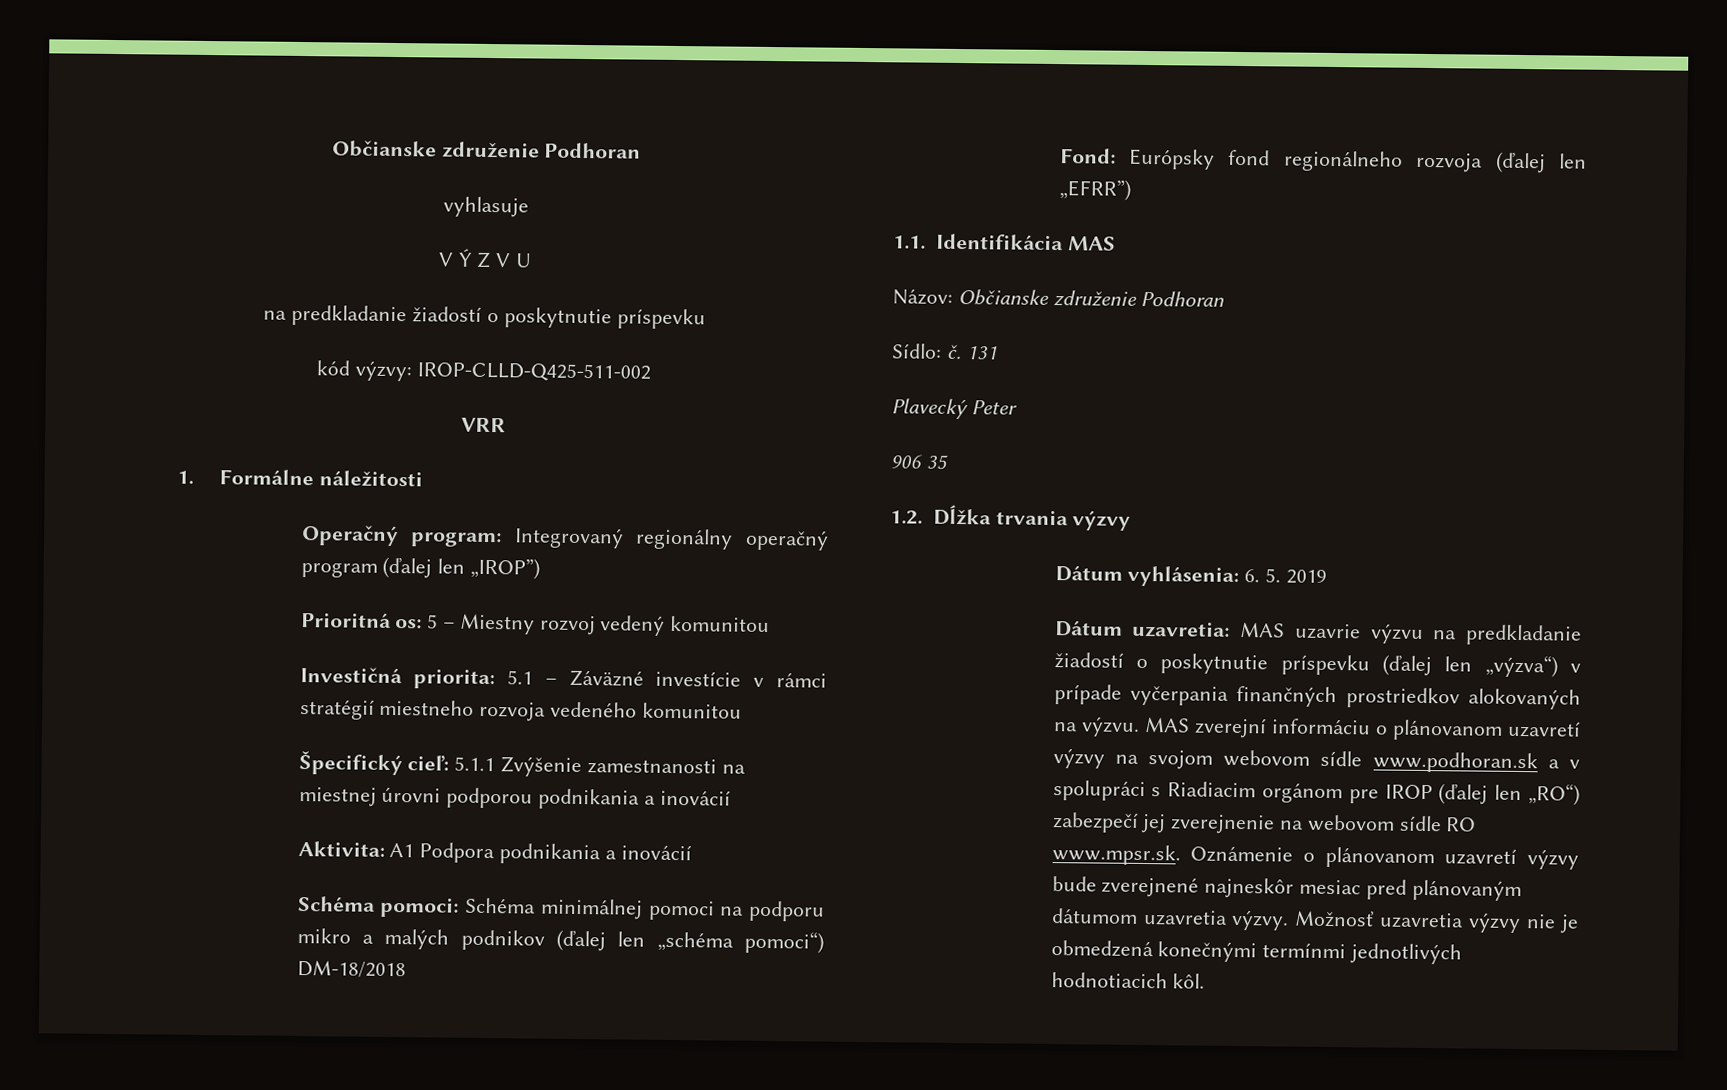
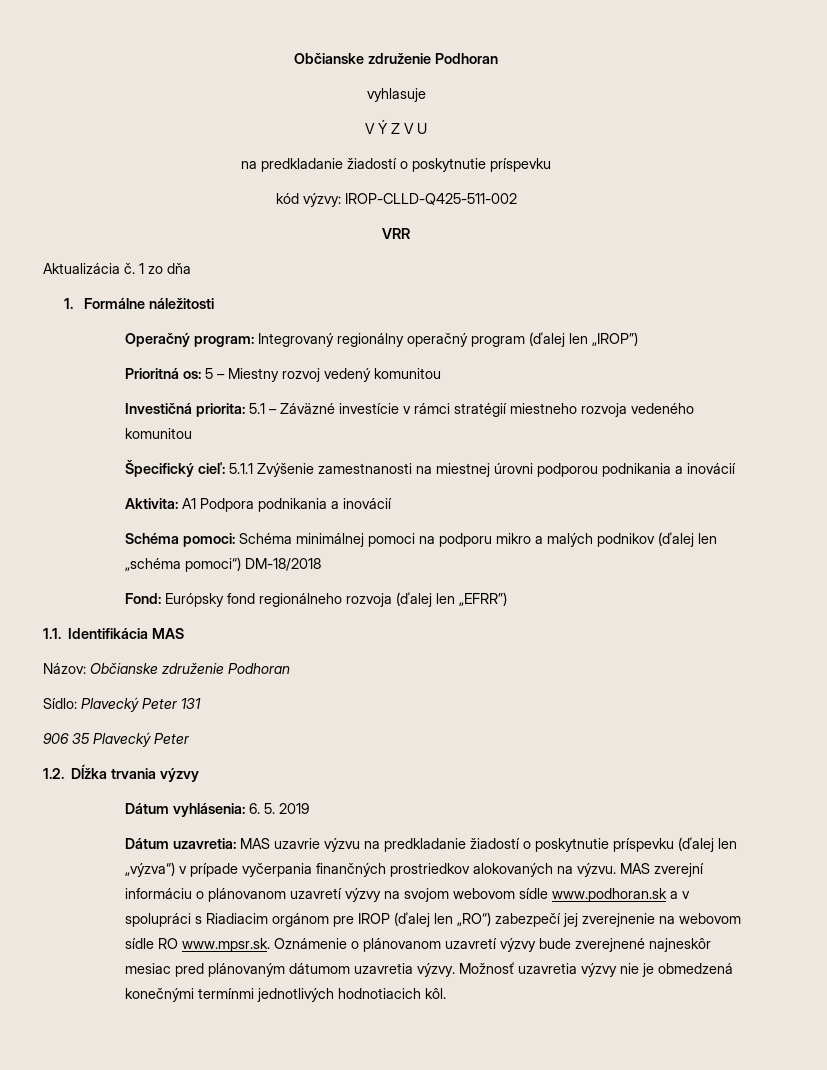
(506, 425) none -> [43,263,191,274] // Aktualizácia č. 1 zo dňa
[945,344,998,360] [891,398,1018,420] č. 131 // Plavecký Peter -> [81,697,201,712] Plavecký Peter 131
(948, 462) none -> [93,732,189,747] Plavecký Peter

